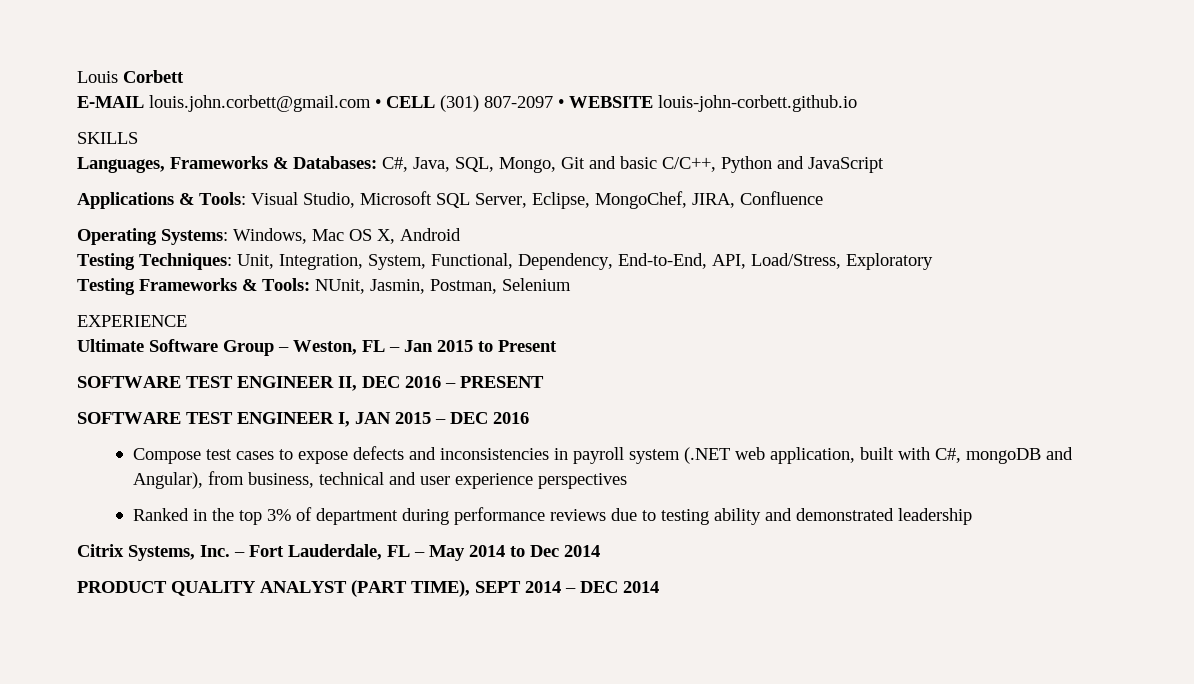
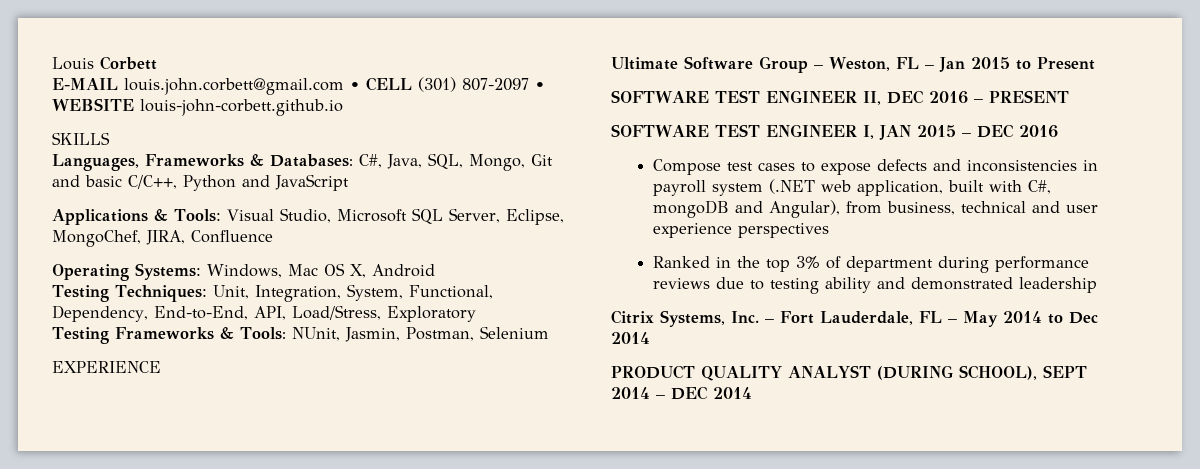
[351,580,470,597] (PART TIME), -> [876,365,1037,380] (DURING SCHOOL),

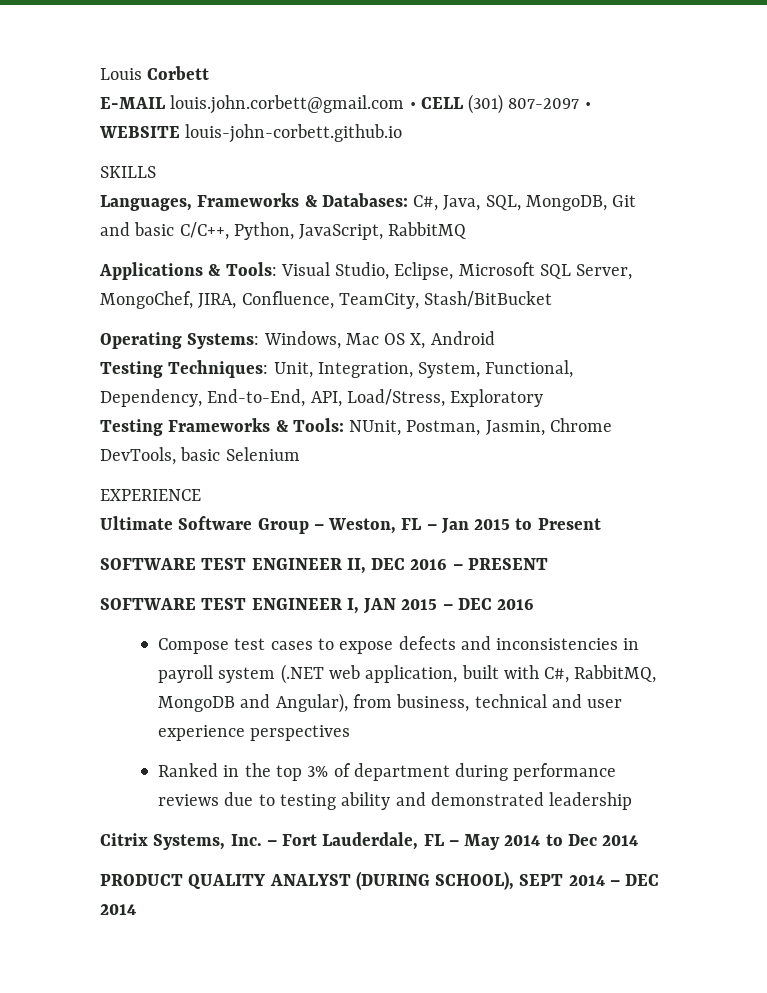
[469,154,525,171] Mongo, -> [525,195,607,211] MongoDB,
[183,174,349,191] Python and JavaScript -> [233,222,467,240] Python, JavaScript, RabbitMQ
(331, 215) none -> [394,262,454,280] Eclipse,
[505,209,564,225] Eclipse, -> (633, 272) none
[191,230,273,243] Confluence -> [241,291,553,309] Confluence, TeamCity, Stash/BitBucket
[344,327,474,342] Jasmin, Postman, -> [406,418,612,436] [100,447,221,465] Postman, Jasmin, Chrome DevTools, basic
[652,200,729,218] mongoDB -> [574,665,657,683] [158,696,236,712] RabbitMQ, MongoDB

